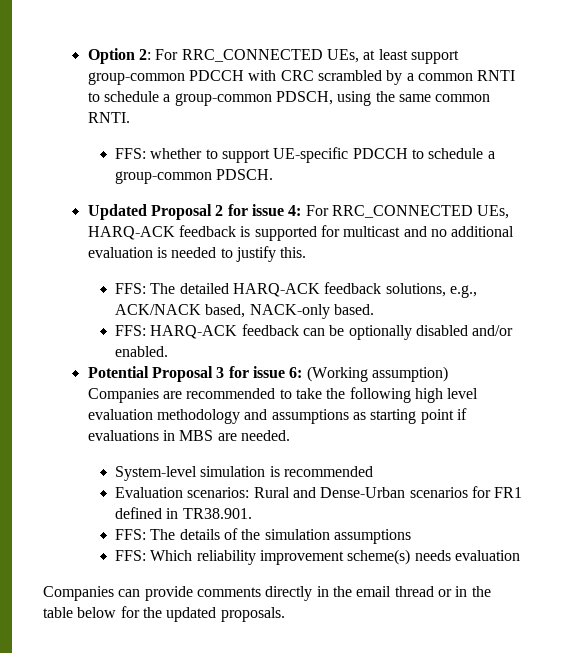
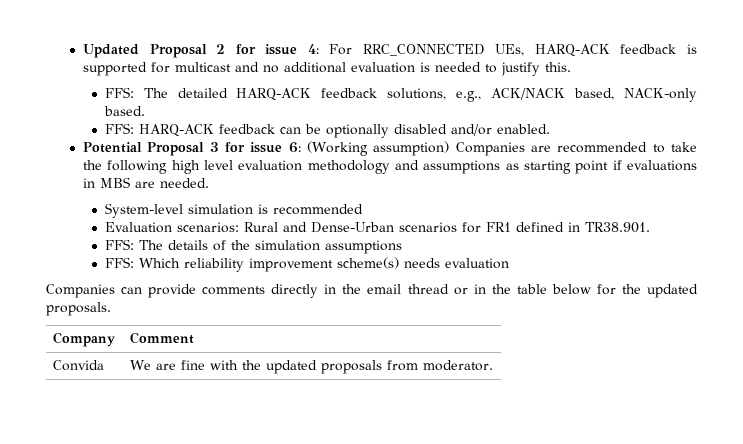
[87,48,460,64] [87,70,516,85] [87,91,491,106] [87,112,130,123] [115,147,495,163] [115,169,274,184] Option 2: For RRC_CONNECTED UEs, at least support group-common PDCCH with CRC scrambled by a common RNTI to schedule a group-common PDSCH, using the same common RNTI. // FFS: whether to support UE-specific PDCCH to schedule a group-common PDSCH. // -> (83, 51) none
(285, 614) none -> [53,332,116,347] [130,332,195,344] [53,360,105,371] [130,360,494,374] // Company | Comment // Convida | We are fine with the updated proposals from moderator.

